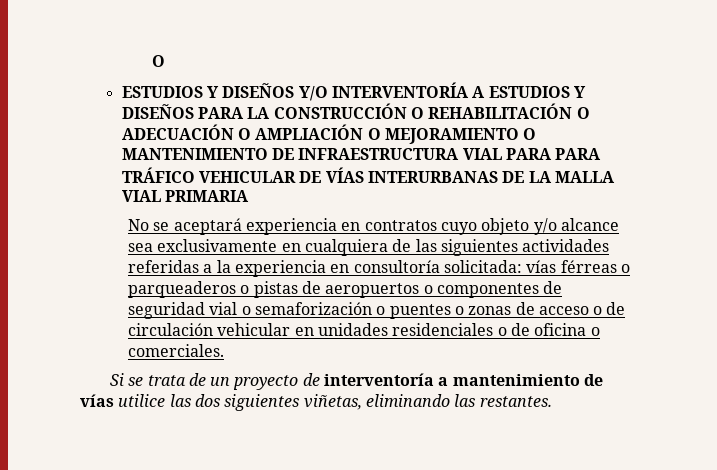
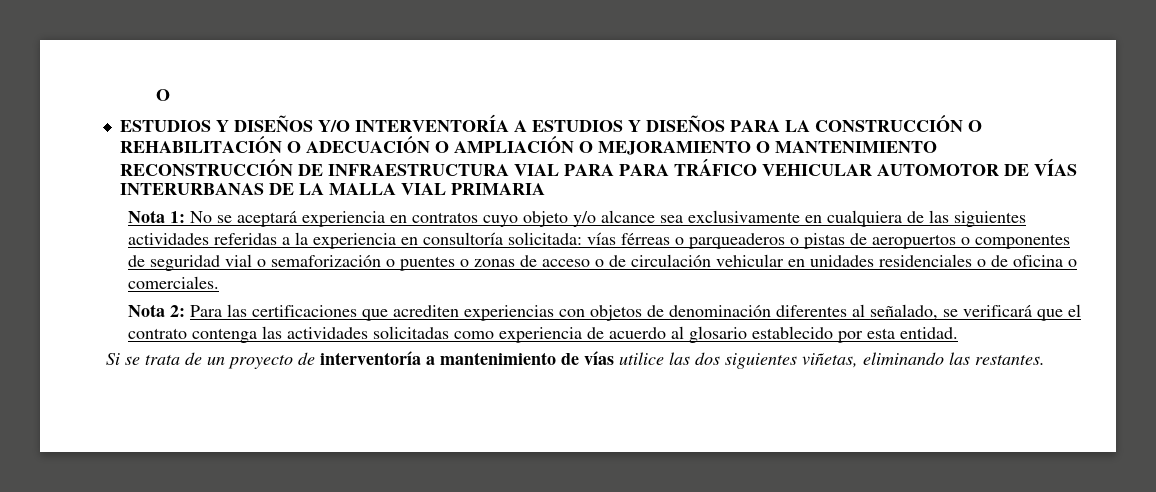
(268, 154) none -> [119,159,293,176] RECONSTRUCCIÓN
(296, 177) none -> [876,164,999,176] AUTOMOTOR
(249, 196) none -> [127,210,185,223] Nota 1:
(224, 350) none -> [127,304,1081,321] [127,326,958,343] // Nota 2: Para las certificaciones que acrediten experiencias con objetos de denominación diferentes al señalado, se verificará que el contrato contenga las actividades solicitadas como experiencia de acuerdo al glosario establecido por esta entidad.

